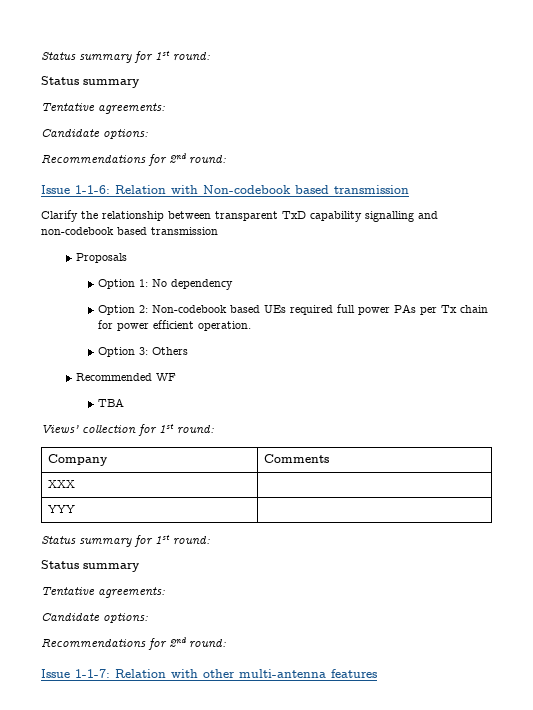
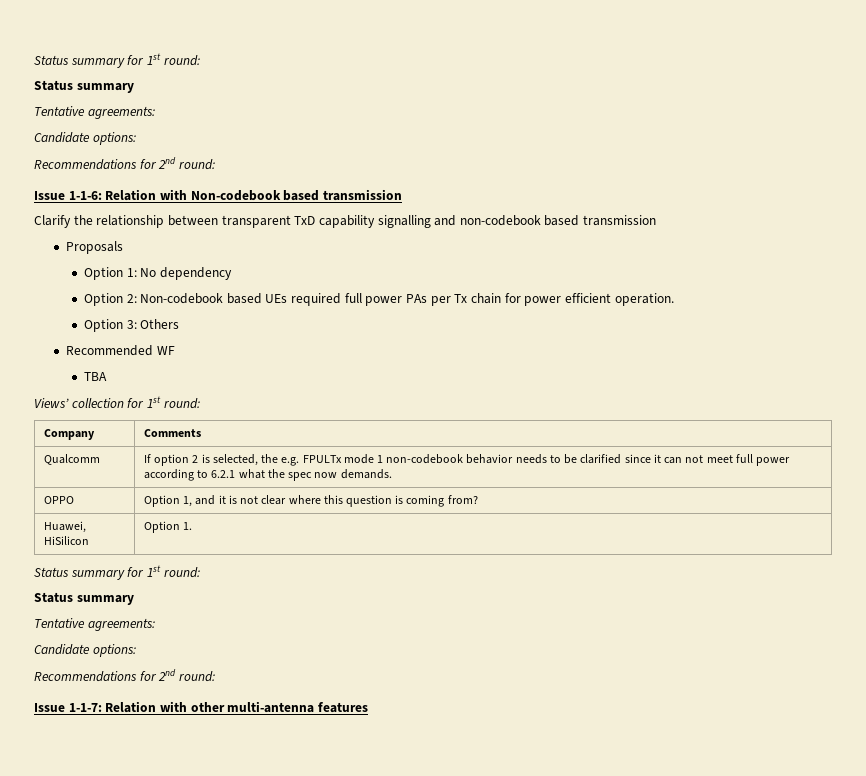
[47,480,75,488] [47,505,75,513] XXX | // YYY | -> [43,454,100,465] [143,454,791,466] [143,469,392,481] [43,496,74,504] [143,495,478,507] [43,521,86,533] [43,536,89,545] [143,521,193,533] Qualcomm | If option 2 is selected, the e.g. FPULTx mode 1 non-codebook behavior needs to be clarified since it can not meet full power according to 6.2.1 what the spec now demands. // OPPO | Option 1, and it is not clear where this question is coming from? // Huawei, HiSilicon | Option 1.

